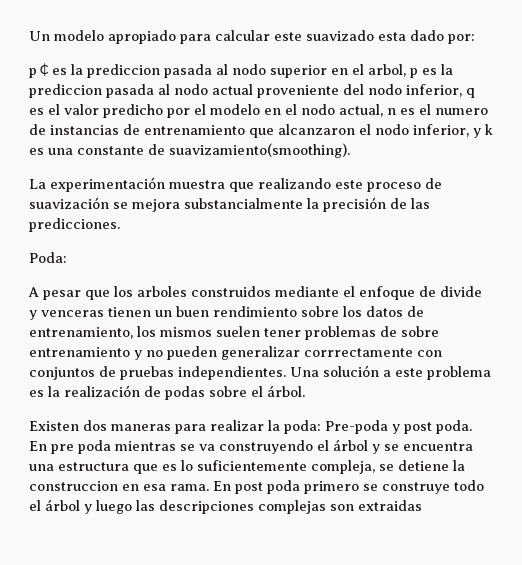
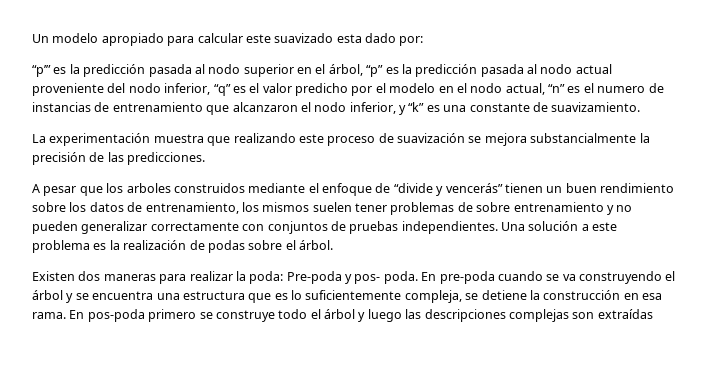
[29,63,160,78] p￠es la prediccion -> [32,64,146,77] “p’” es la predicción
[368,64,453,78] [29,84,102,98] arbol, p es la prediccion -> [328,64,478,77] árbol, “p” es la predicción
[466,88,475,98] q -> [213,84,231,96] “q”
[387,108,396,115] n -> [548,84,565,93] “n”
[485,124,493,135] k -> [408,102,425,112] “k”
[169,143,350,158] suavizamiento(smoothing). -> [551,102,641,112] suavizamiento.
[29,252,67,263] // Poda: -> (206, 158) none
[440,286,482,297] [29,310,104,320] divide y venceras -> [393,183,503,196] “divide y vencerás”
[304,348,413,357] corrrectamente -> [150,222,239,231] correctamente
[404,422,432,434] post -> [354,274,381,284] pos-
[51,440,176,454] pre poda mientras -> [439,271,543,284] pre-poda cuando
[29,481,118,491] construccion -> [543,290,621,300] construcción
[235,480,300,494] post poda -> [87,309,145,322] pos-poda
[358,500,422,511] extraidas -> [597,309,653,319] extraídas

